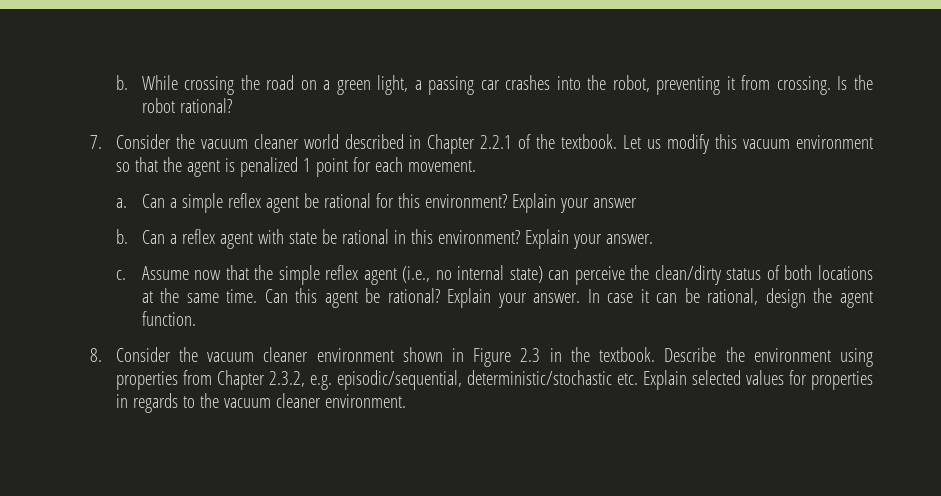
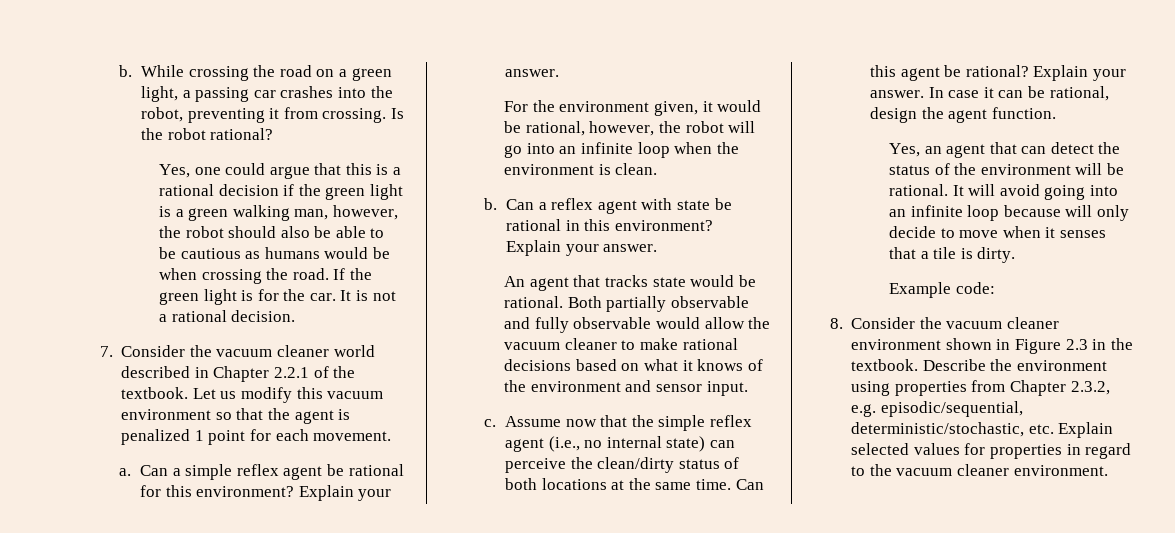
(232, 105) none -> [158,163,402,179] [158,184,403,200] [158,205,398,221] [158,226,385,238] [158,247,390,259] [158,268,372,284] [158,289,396,305] [158,310,296,322] // Yes, one could argue that this is a rational decision if the green light is a green walking man, however, the robot should also be able to be cautious as humans would be when crossing the road. If the green light is for the car. It is not a rational decision.
[592,198,637,208] answer -> [504,69,559,77] [504,100,762,116] [504,121,756,136] [504,142,739,158] [504,163,658,175] answer. // For the environment given, it would be rational, however, the robot will go into an infinite loop when the environment is clean.
(653, 239) none -> [504,275,756,291] [504,296,749,312] [504,317,771,333] [504,338,738,350] [504,359,763,371] [504,380,748,396] // An agent that tracks state would be rational. Both partially observable and fully observable would allow the vacuum cleaner to make rational decisions based on what it knows of the environment and sensor input.
(196, 318) none -> [888,142,1121,158] [888,163,1124,175] [888,184,1118,200] [888,205,1129,221] [888,226,1106,238] [888,247,1016,263] [888,282,995,298] // Yes, an agent that can detect the status of the environment will be rational. It will avoid going into an infinite loop because will only decide to move when it senses that a tile is dirty. // Example code:
[466,370,612,385] deterministic/stochastic -> [851,422,1025,437] deterministic/stochastic,
[132,393,178,413] regards -> [1085,443,1132,459] regard

